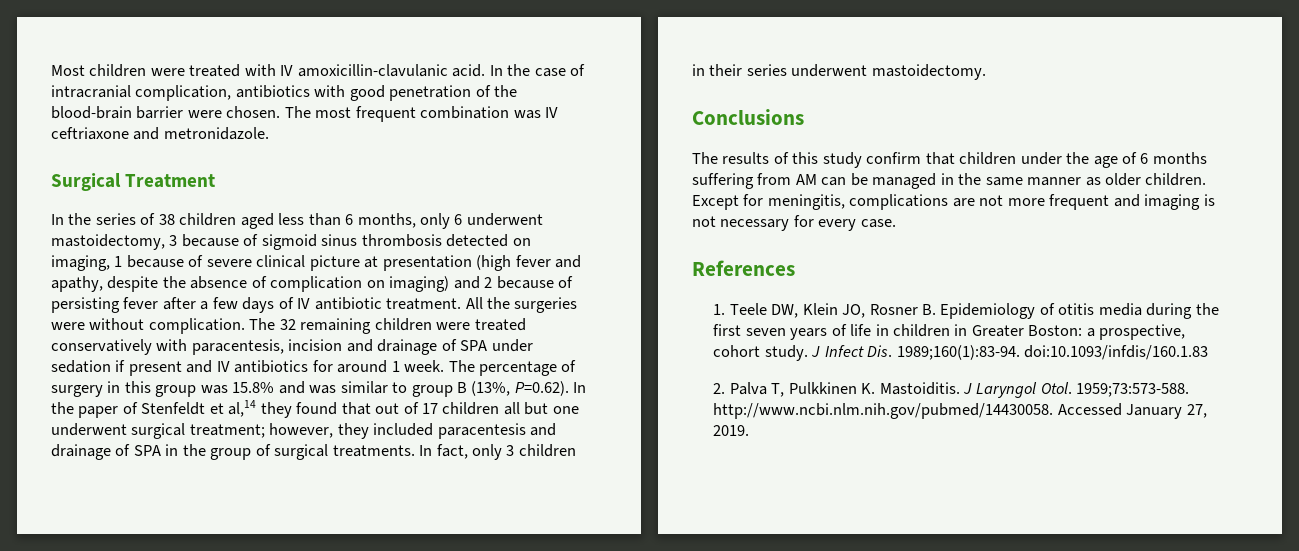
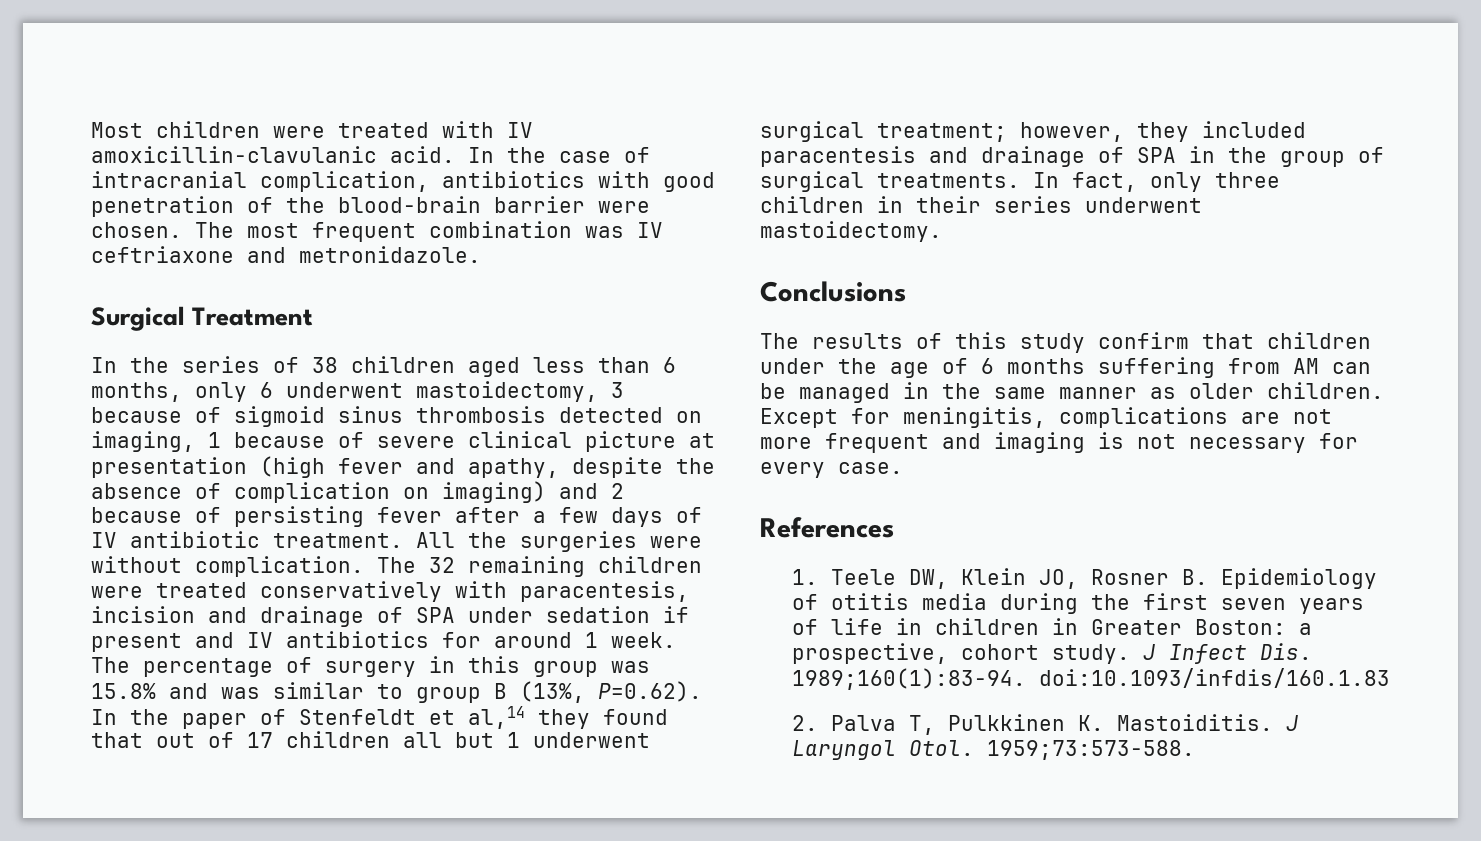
[552,406,579,414] one -> [507,732,520,748] 1
[506,445,515,456] 3 -> [1215,172,1280,188] three
[713,403,1207,419] [713,425,750,436] http://www.ncbi.nlm.nih.gov/pubmed/14430058. Accessed January 27, 2019. -> (1195, 750) none

